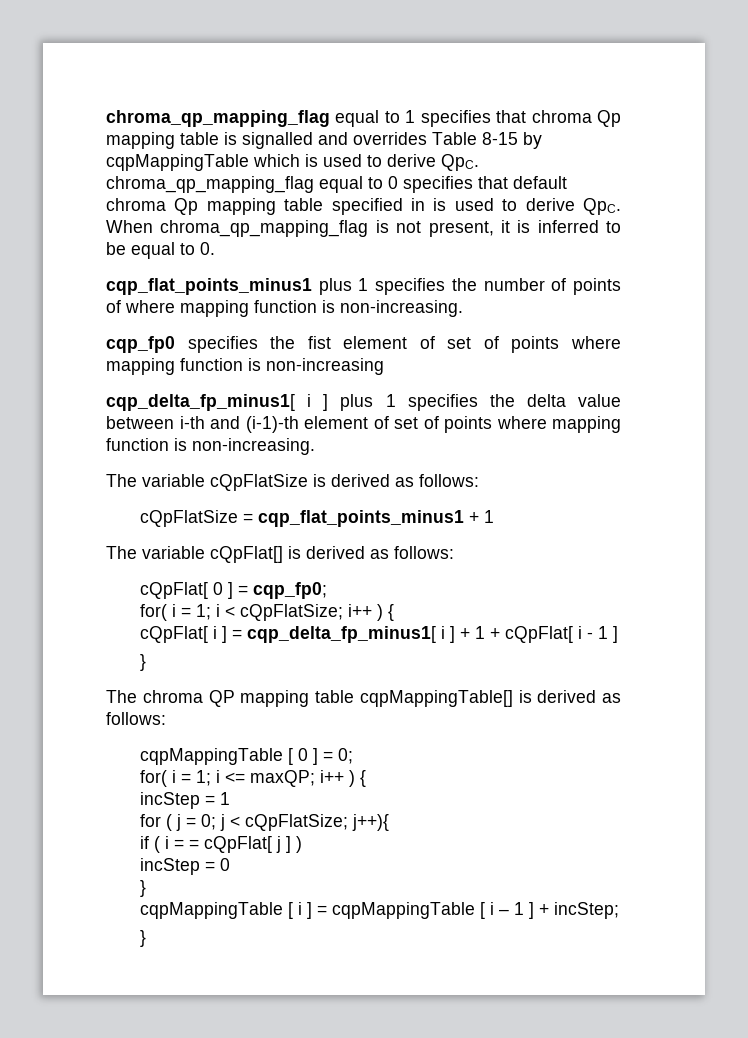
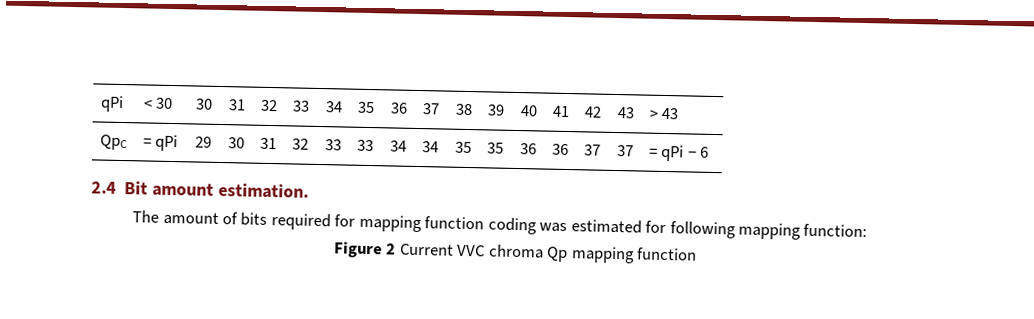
[106,110,622,127] [106,132,542,149] [106,154,479,171] [106,176,567,193] [106,198,621,215] [106,220,621,237] [106,242,215,259] [106,278,621,295] [106,300,463,317] [106,336,621,353] [106,358,384,375] [106,394,621,411] [106,416,621,433] [106,438,315,455] [106,474,479,491] [139,510,494,527] [106,546,454,563] [139,582,327,599] [139,604,394,621] [139,626,618,643] [139,654,146,671] [106,690,621,707] [106,712,166,725] [139,748,353,765] [139,770,366,787] [139,792,230,809] [139,814,389,831] [139,836,302,853] [139,858,230,875] [139,880,146,897] [139,902,619,919] [139,930,146,947] chroma_qp_mapping_flag equal to 1 specifies that chroma Qp mapping table is signalled and overrides Table 8-15 by cqpMappingTable which is used to derive QpC. chroma_qp_mapping_flag equal to 0 specifies that default chroma Qp mapping table specified in is used to derive QpC. When chroma_qp_mapping_flag is not present, it is inferred to be equal to 0. // cqp_flat_points_minus1 plus 1 specifies the number of points of where mapping function is non-increasing. // cqp_fp0 specifies the fist element of set of points where mapping function is non-increasing // cqp_delta_fp_minus1[ i ] plus 1 specifies the delta value between i-th and (i-1)-th element of set of points where mapping function is non-increasing. // The variable cQpFlatSize is derived as follows: // cQpFlatSize = cqp_flat_points_minus1 + 1 // The variable cQpFlat[] is derived as follows: // cQpFlat[ 0 ] = cqp_fp0; // for( i = 1; i < cQpFlatSize; i++ ) { // cQpFlat[ i ] = cqp_delta_fp_minus1[ i ] + 1 + cQpFlat[ i - 1 ] // } // The chroma QP mapping table cqpMappingTable[] is derived as follows: // cqpMappingTable [ 0 ] = 0; // for( i = 1; i <= maxQP; i++ ) { // incStep = 1 // for ( j = 0; j < cQpFlatSize; j++){ // if ( i = = cQpFlat[ j ] ) // incStep = 0 // } // cqpMappingTable [ i ] = cqpMappingTable [ i – 1 ] + incStep; // } -> [99,95,124,113] [142,97,174,110] [194,98,213,110] [227,99,246,111] [259,99,278,112] [291,100,310,112] [324,101,343,113] [356,101,375,114] [389,102,408,114] [421,103,440,115] [454,103,473,116] [486,104,505,116] [519,105,538,117] [551,105,570,118] [583,106,602,118] [616,107,635,119] [648,107,680,120] [99,134,128,151] [142,134,179,152] [194,136,212,148] [227,137,245,149] [259,137,277,150] [291,138,309,150] [324,139,342,151] [356,139,374,152] [389,140,407,152] [421,141,439,153] [454,141,472,154] [486,142,504,154] [519,143,537,155] [551,143,569,156] [583,144,601,156] [616,145,634,157] [648,144,710,162] [91,181,309,199] [132,210,868,240] [332,241,698,264] qPi | < 30 | 30 | 31 | 32 | 33 | 34 | 35 | 36 | 37 | 38 | 39 | 40 | 41 | 42 | 43 | > 43 // QpC | = qPi | 29 | 30 | 31 | 32 | 33 | 33 | 34 | 34 | 35 | 35 | 36 | 36 | 37 | 37 | = qPi − 6 // 2.4 Bit amount estimation. // The amount of bits required for mapping function coding was estimated for following mapping function: // Figure 2 Current VVC chroma Qp mapping function

